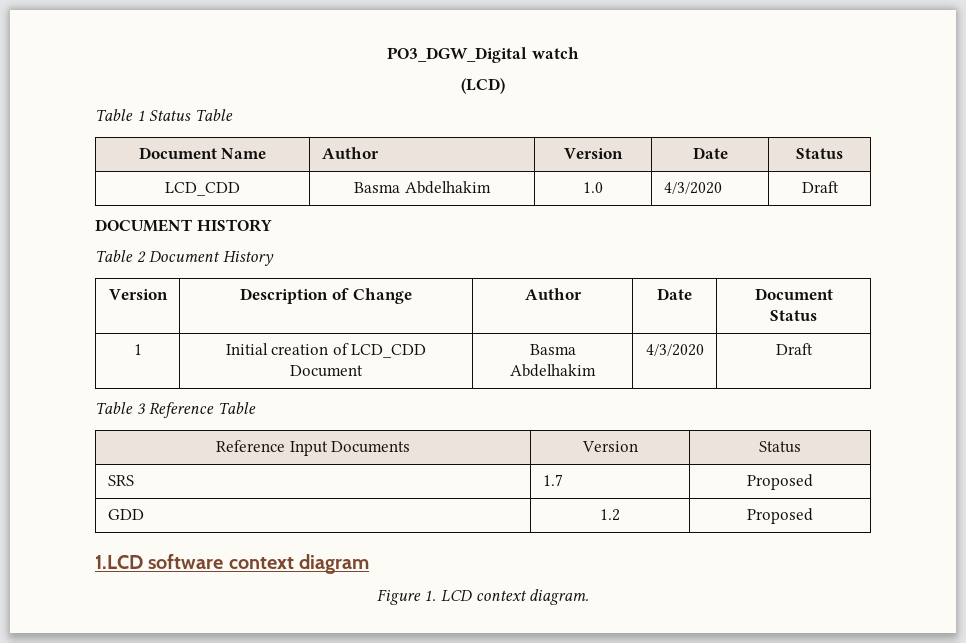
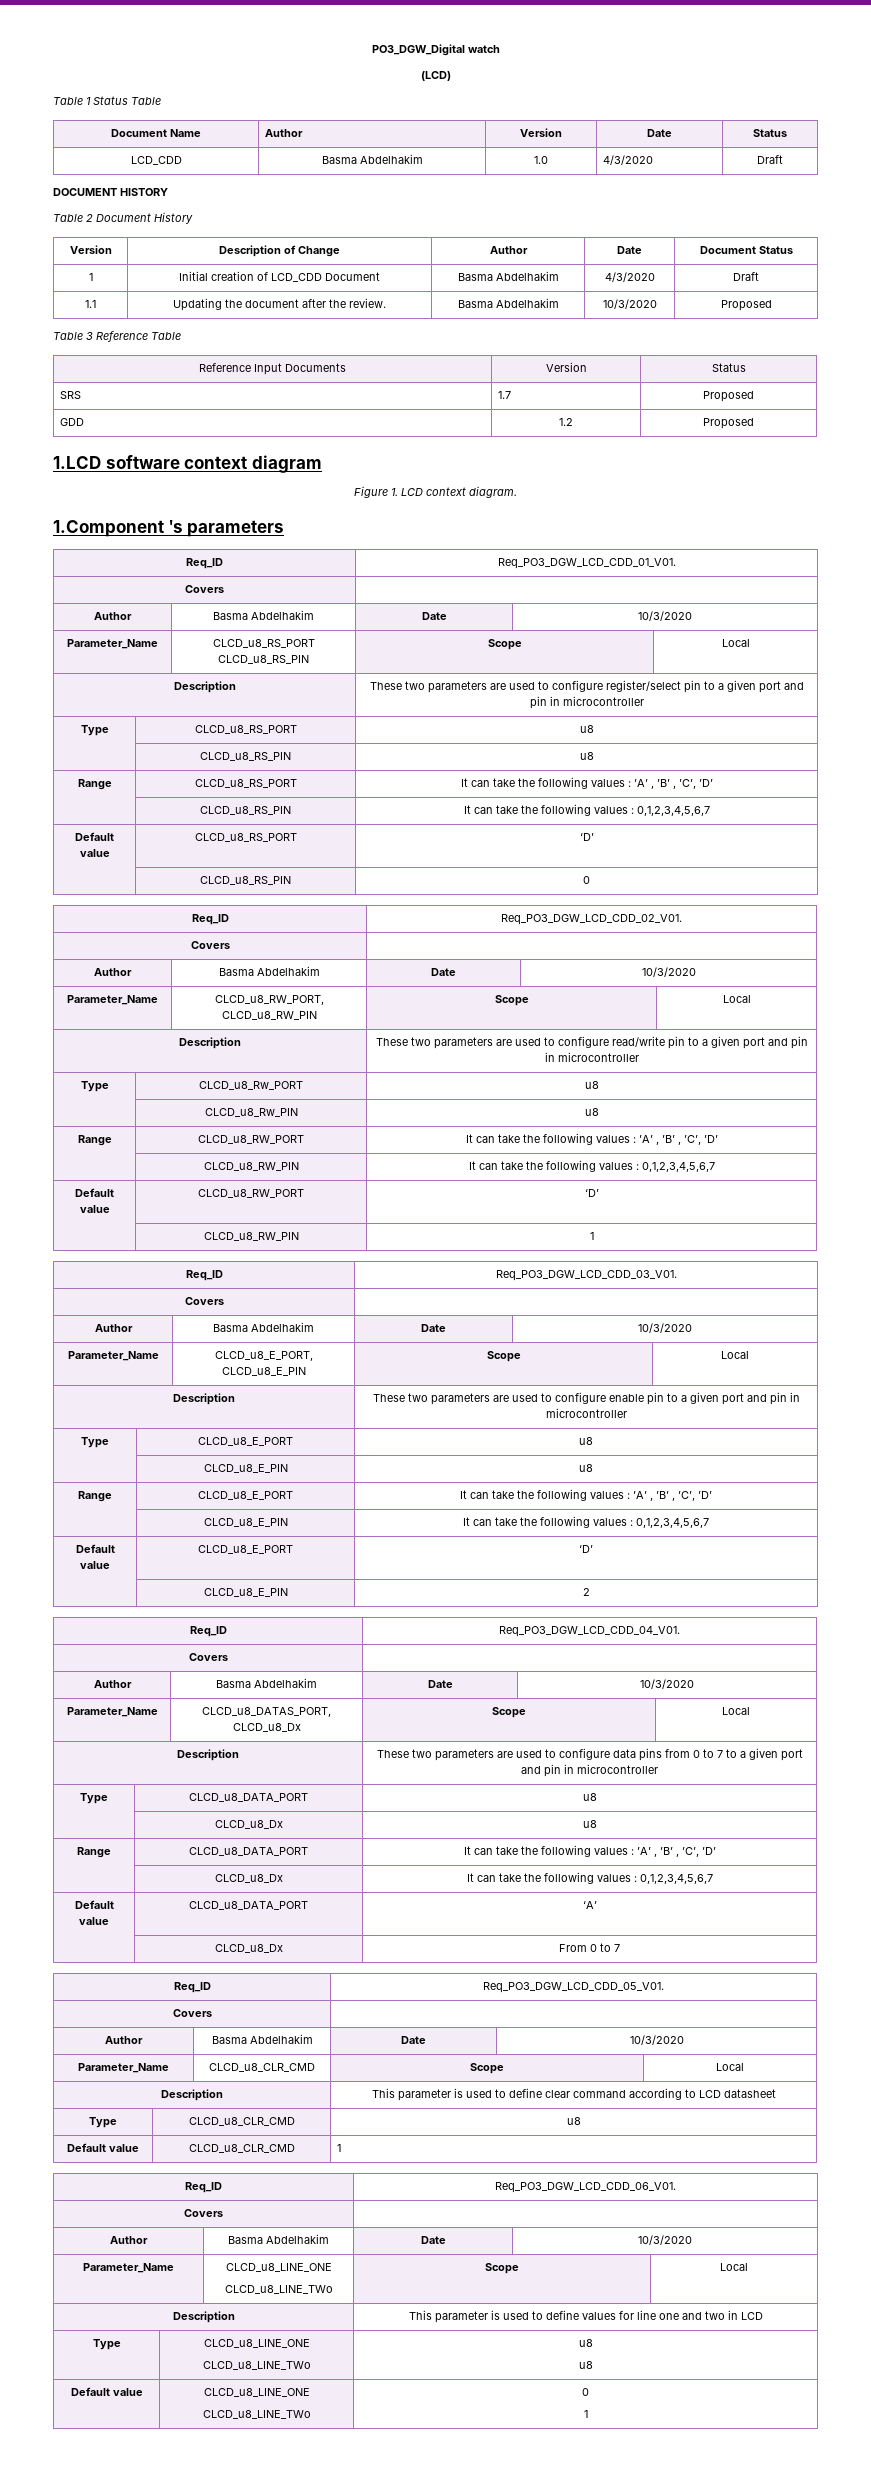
(813, 349) none -> [85,300,96,308] [173,298,386,311] [457,298,559,308] [602,299,657,309] [720,300,772,311] // 1.1 | Updating the document after the review. | Basma Abdelhakim | 10/3/2020 | Proposed
(590, 597) none -> [53,520,285,537] [186,558,223,569] [497,558,676,569] [185,585,224,593] [94,612,132,620] [213,610,314,620] [421,612,447,620] [638,611,692,621] [67,639,158,649] [212,639,315,648] [218,655,309,664] [487,639,522,650] [721,639,750,647] [173,681,236,693] [369,680,804,693] [529,696,644,709] [80,725,109,736] [194,725,297,734] [579,725,594,733] [200,752,291,761] [579,752,594,760] [77,779,112,790] [194,779,297,788] [460,777,713,789] [200,806,291,815] [463,804,710,816] [75,832,114,841] [79,849,110,857] [194,833,297,842] [579,833,594,841] [200,876,291,885] [583,876,590,884] [191,914,229,925] [501,914,682,925] [190,941,230,949] [94,968,132,976] [218,966,320,976] [431,968,456,976] [641,967,696,977] [67,995,158,1005] [214,995,324,1005] [221,1011,317,1020] [494,995,529,1006] [722,995,751,1003] [179,1037,241,1049] [375,1036,808,1049] [544,1052,639,1062] [80,1081,109,1092] [199,1081,303,1090] [584,1081,599,1089] [204,1108,298,1117] [584,1108,599,1116] [77,1135,112,1146] [198,1135,304,1144] [465,1133,718,1145] [203,1162,299,1171] [468,1160,715,1172] [75,1188,114,1197] [79,1205,110,1213] [198,1189,304,1198] [584,1189,599,1197] [203,1232,299,1241] [589,1232,594,1240] [185,1270,223,1281] [495,1270,677,1281] [184,1297,224,1305] [94,1324,133,1332] [213,1322,314,1332] [421,1324,446,1332] [638,1323,692,1333] [67,1351,159,1361] [214,1351,313,1361] [221,1367,306,1376] [486,1351,521,1362] [721,1351,749,1359] [173,1393,235,1405] [372,1392,800,1405] [545,1408,627,1418] [81,1437,109,1448] [198,1437,293,1446] [579,1437,593,1445] [203,1464,288,1473] [579,1464,593,1472] [78,1491,112,1502] [198,1491,293,1500] [460,1489,712,1501] [203,1518,288,1527] [463,1516,709,1528] [75,1544,115,1553] [80,1561,110,1569] [198,1545,293,1554] [579,1545,593,1553] [203,1588,288,1597] [582,1588,590,1596] [189,1626,227,1637] [499,1626,680,1637] [188,1653,228,1661] [93,1680,132,1688] [216,1678,317,1688] [427,1680,453,1688] [640,1679,694,1689] [66,1707,158,1717] [202,1707,331,1717] [232,1723,301,1732] [492,1707,526,1718] [722,1707,750,1715] [177,1749,239,1761] [376,1748,803,1761] [521,1764,658,1777] [80,1793,108,1804] [189,1793,308,1802] [582,1793,597,1801] [214,1820,283,1829] [582,1820,597,1828] [77,1847,111,1858] [189,1847,308,1856] [463,1845,716,1857] [214,1874,283,1883] [466,1872,713,1884] [74,1900,114,1909] [79,1917,109,1925] [189,1901,308,1910] [582,1901,597,1909] [214,1944,283,1953] [559,1943,620,1952] [173,1982,211,1993] [483,1982,664,1993] [172,2009,212,2017] [105,2036,143,2044] [211,2034,313,2044] [401,2036,426,2044] [629,2035,684,2045] [78,2063,169,2073] [209,2063,315,2072] [470,2063,504,2074] [716,2063,744,2071] [161,2089,223,2101] [371,2088,776,2101] [89,2117,117,2128] [188,2117,295,2126] [566,2117,581,2125] [67,2143,139,2152] [188,2144,295,2153] [336,2144,341,2152] [185,2182,222,2193] [495,2182,676,2193] [184,2209,223,2217] [110,2236,148,2244] [228,2234,329,2244] [420,2236,446,2244] [638,2235,692,2245] [83,2263,174,2273] [225,2263,332,2272] [224,2285,333,2294] [485,2263,519,2274] [720,2263,748,2271] [172,2311,235,2323] [408,2310,763,2323] [92,2339,121,2350] [203,2339,310,2348] [202,2361,311,2370] [578,2339,593,2347] [578,2361,593,2369] [70,2387,143,2396] [203,2388,310,2397] [202,2410,311,2419] [582,2388,589,2396] [583,2410,588,2418] // 1.Component ʹs parameters // Req_ID | Req_PO3_DGW_LCD_CDD_01_V01. // Covers | // Author | Basma Abdelhakim | Date | 10/3/2020 // Parameter_Name | CLCD_u8_RS_PORT CLCD_u8_RS_PIN | Scope | Local // Description | These two parameters are used to configure register/select pin to a given port and pin in microcontroller // Type | CLCD_u8_RS_PORT | u8 // | CLCD_u8_RS_PIN | u8 // Range | CLCD_u8_RS_PORT | It can take the following values : ’A’ , ’B’ , ’C’, ’D’ // | CLCD_u8_RS_PIN | It can take the following values : 0,1,2,3,4,5,6,7 // Default value | CLCD_u8_RS_PORT | ‘D’ // | CLCD_u8_RS_PIN | 0 // Req_ID | Req_PO3_DGW_LCD_CDD_02_V01. // Covers | // Author | Basma Abdelhakim | Date | 10/3/2020 // Parameter_Name | CLCD_u8_RW_PORT, CLCD_u8_RW_PIN | Scope | Local // Description | These two parameters are used to configure read/write pin to a given port and pin in microcontroller // Type | CLCD_u8_Rw_PORT | u8 // | CLCD_u8_Rw_PIN | u8 // Range | CLCD_u8_RW_PORT | It can take the following values : ’A’ , ’B’ , ’C’, ’D’ // | CLCD_u8_RW_PIN | It can take the following values : 0,1,2,3,4,5,6,7 // Default value | CLCD_u8_RW_PORT | ‘D’ // | CLCD_u8_RW_PIN | 1 // Req_ID | Req_PO3_DGW_LCD_CDD_03_V01. // Covers | // Author | Basma Abdelhakim | Date | 10/3/2020 // Parameter_Name | CLCD_u8_E_PORT, CLCD_u8_E_PIN | Scope | Local // Description | These two parameters are used to configure enable pin to a given port and pin in microcontroller // Type | CLCD_u8_E_PORT | u8 // | CLCD_u8_E_PIN | u8 // Range | CLCD_u8_E_PORT | It can take the following values : ’A’ , ’B’ , ’C’, ’D’ // | CLCD_u8_E_PIN | It can take the following values : 0,1,2,3,4,5,6,7 // Default value | CLCD_u8_E_PORT | ‘D’ // | CLCD_u8_E_PIN | 2 // Req_ID | Req_PO3_DGW_LCD_CDD_04_V01. // Covers | // Author | Basma Abdelhakim | Date | 10/3/2020 // Parameter_Name | CLCD_u8_DATAS_PORT, CLCD_u8_Dx | Scope | Local // Description | These two parameters are used to configure data pins from 0 to 7 to a given port and pin in microcontroller // Type | CLCD_u8_DATA_PORT | u8 // | CLCD_u8_Dx | u8 // Range | CLCD_u8_DATA_PORT | It can take the following values : ’A’ , ’B’ , ’C’, ’D’ // | CLCD_u8_Dx | It can take the following values : 0,1,2,3,4,5,6,7 // Default value | CLCD_u8_DATA_PORT | ‘A’ // | CLCD_u8_Dx | From 0 to 7 // Req_ID | Req_PO3_DGW_LCD_CDD_05_V01. // Covers | // Author | Basma Abdelhakim | Date | 10/3/2020 // Parameter_Name | CLCD_u8_CLR_CMD | Scope | Local // Description | This parameter is used to define clear command according to LCD datasheet // Type | CLCD_u8_CLR_CMD | u8 // Default value | CLCD_u8_CLR_CMD | 1 // Req_ID | Req_PO3_DGW_LCD_CDD_06_V01. // Covers | // Author | Basma Abdelhakim | Date | 10/3/2020 // Parameter_Name | CLCD_u8_LINE_ONE // CLCD_u8_LINE_TWo | Scope | Local // Description | This parameter is used to define values for line one and two in LCD // Type | CLCD_u8_LINE_ONE // CLCD_u8_LINE_TWo | u8 // u8 // Default value | CLCD_u8_LINE_ONE // CLCD_u8_LINE_TWo | 0 // 1

